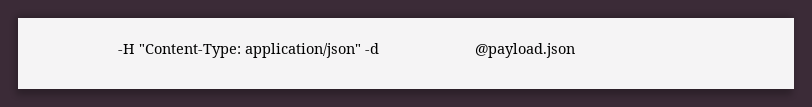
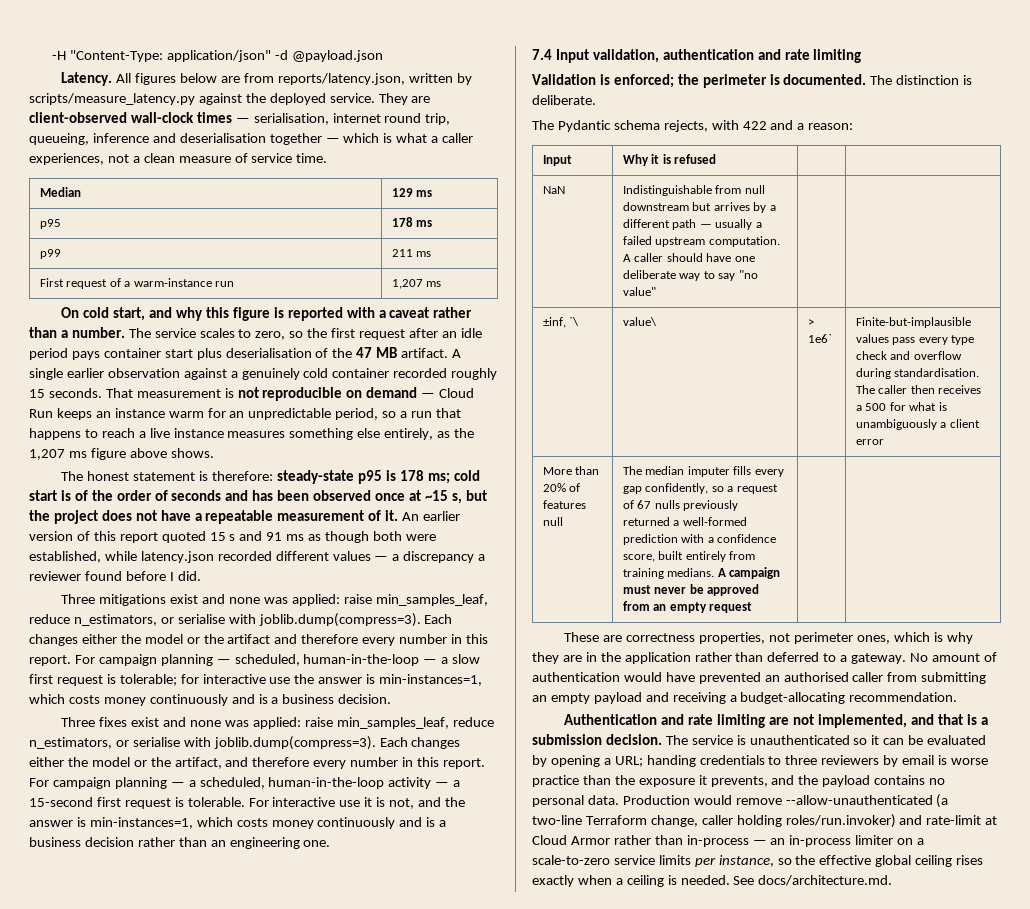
(576, 50) none -> [61,72,472,86] [29,93,431,105] [29,112,451,125] [29,133,474,145] [29,153,328,165] [39,187,81,197] [391,188,433,197] [39,219,61,229] [391,217,433,227] [39,249,61,259] [391,249,432,257] [39,278,235,289] [391,279,442,289] [61,307,473,321] [29,327,482,340] [29,347,462,360] [29,368,498,380] [29,387,475,401] [29,408,461,420] [29,428,475,440] [29,448,214,460] [61,470,480,484] [29,490,487,504] [29,510,461,524] [29,531,436,543] [29,551,486,563] [29,571,201,581] [61,594,488,606] [29,613,453,627] [29,634,488,646] [29,654,481,666] [29,674,483,686] [29,694,392,706] [61,717,494,729] [29,736,461,750] [29,757,485,769] [29,777,461,789] [29,797,465,809] [29,817,447,829] [29,837,331,849] [532,49,862,63] [532,74,973,88] [532,95,596,105] [532,120,854,132] [542,155,572,166] [622,154,717,166] [542,186,565,194] [622,185,765,196] [622,202,776,213] [622,219,762,230] [622,236,780,247] [622,253,755,262] [622,270,758,281] [622,287,656,296] [542,317,580,328] [622,317,657,326] [807,319,814,326] [807,334,832,343] [855,317,971,328] [855,334,975,345] [855,351,962,360] [855,368,980,379] [855,385,982,394] [855,402,947,411] [855,419,980,430] [855,439,884,445] [542,466,600,475] [542,483,581,492] [542,500,586,509] [542,517,563,526] [622,466,784,477] [622,483,778,494] [622,500,739,511] [622,517,747,526] [622,534,777,545] [622,551,756,562] [622,567,781,579] [622,584,760,596] [622,601,753,613] [564,632,973,644] [532,652,997,664] [532,672,987,684] [532,692,958,704] [564,714,988,728] [532,734,987,745] [532,755,988,767] [532,775,946,787] [532,794,949,808] [532,814,998,828] [532,835,925,847] [532,855,984,867] [532,875,893,887] // Latency. All figures below are from reports/latency.json, written by scripts/measure_latency.py against the deployed service. They are client-observed wall-clock times — serialisation, internet round trip, queueing, inference and deserialisation together — which is what a caller experiences, not a clean measure of service time. // Median | 129 ms // p95 | 178 ms // p99 | 211 ms // First request of a warm-instance run | 1,207 ms // On cold start, and why this figure is reported with a caveat rather than a number. The service scales to zero, so the first request after an idle period pays container start plus deserialisation of the 47 MB artifact. A single earlier observation against a genuinely cold container recorded roughly 15 seconds. That measurement is not reproducible on demand — Cloud Run keeps an instance warm for an unpredictable period, so a run that happens to reach a live instance measures something else entirely, as the 1,207 ms figure above shows. // The honest statement is therefore: steady-state p95 is 178 ms; cold start is of the order of seconds and has been observed once at ~15 s, but the project does not have a repeatable measurement of it. An earlier version of this report quoted 15 s and 91 ms as though both were established, while latency.json recorded different values — a discrepancy a reviewer found before I did. // Three mitigations exist and none was applied: raise min_samples_leaf, reduce n_estimators, or serialise with joblib.dump(compress=3). Each changes either the model or the artifact and therefore every number in this report. For campaign planning — scheduled, human-in-the-loop — a slow first request is tolerable; for interactive use the answer is min-instances=1, which costs money continuously and is a business decision. // Three fixes exist and none was applied: raise min_samples_leaf, reduce n_estimators, or serialise with joblib.dump(compress=3). Each changes either the model or the artifact, and therefore every number in this report. For campaign planning — a scheduled, human-in-the-loop activity — a 15-second first request is tolerable. For interactive use it is not, and the answer is min-instances=1, which costs money continuously and is a business decision rather than an engineering one. // 7.4 Input validation, authentication and rate limiting // Validation is enforced; the perimeter is documented. The distinction is deliberate. // The Pydantic schema rejects, with 422 and a reason: // Input | Why it is refused | | // NaN | Indistinguishable from null downstream but arrives by a different path — usually a failed upstream computation. A caller should have one deliberate way to say "no value" | | // ±inf, `\ | value\ | > 1e6` | Finite-but-implausible values pass every type check and overflow during standardisation. The caller then receives a 500 for what is unambiguously a client error // More than 20% of features null | The median imputer fills every gap confidently, so a request of 67 nulls previously returned a well-formed prediction with a confidence score, built entirely from training medians. A campaign must never be approved from an empty request | | // These are correctness properties, not perimeter ones, which is why they are in the application rather than deferred to a gateway. No amount of authentication would have prevented an authorised caller from submitting an empty payload and receiving a budget-allocating recommendation. // Authentication and rate limiting are not implemented, and that is a submission decision. The service is unauthenticated so it can be evaluated by opening a URL; handing credentials to three reviewers by email is worse practice than the exposure it prevents, and the payload contains no personal data. Production would remove --allow-unauthenticated (a two-line Terraform change, caller holding roles/run.invoker) and rate-limit at Cloud Armor rather than in-process — an in-process limiter on a scale-to-zero service limits per instance, so the effective global ceiling rises exactly when a ceiling is needed. See docs/architecture.md.

